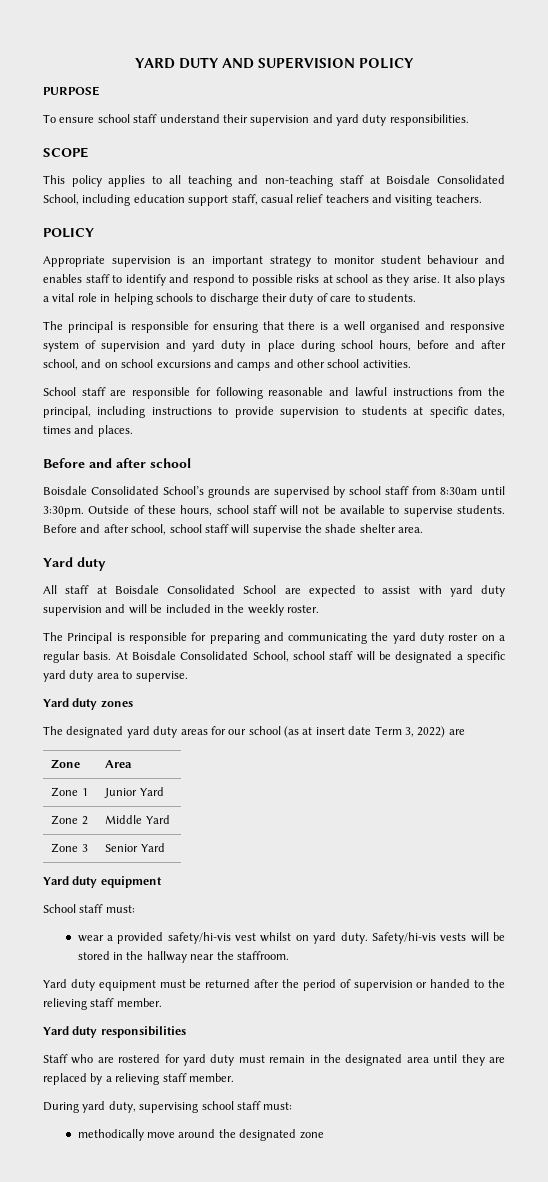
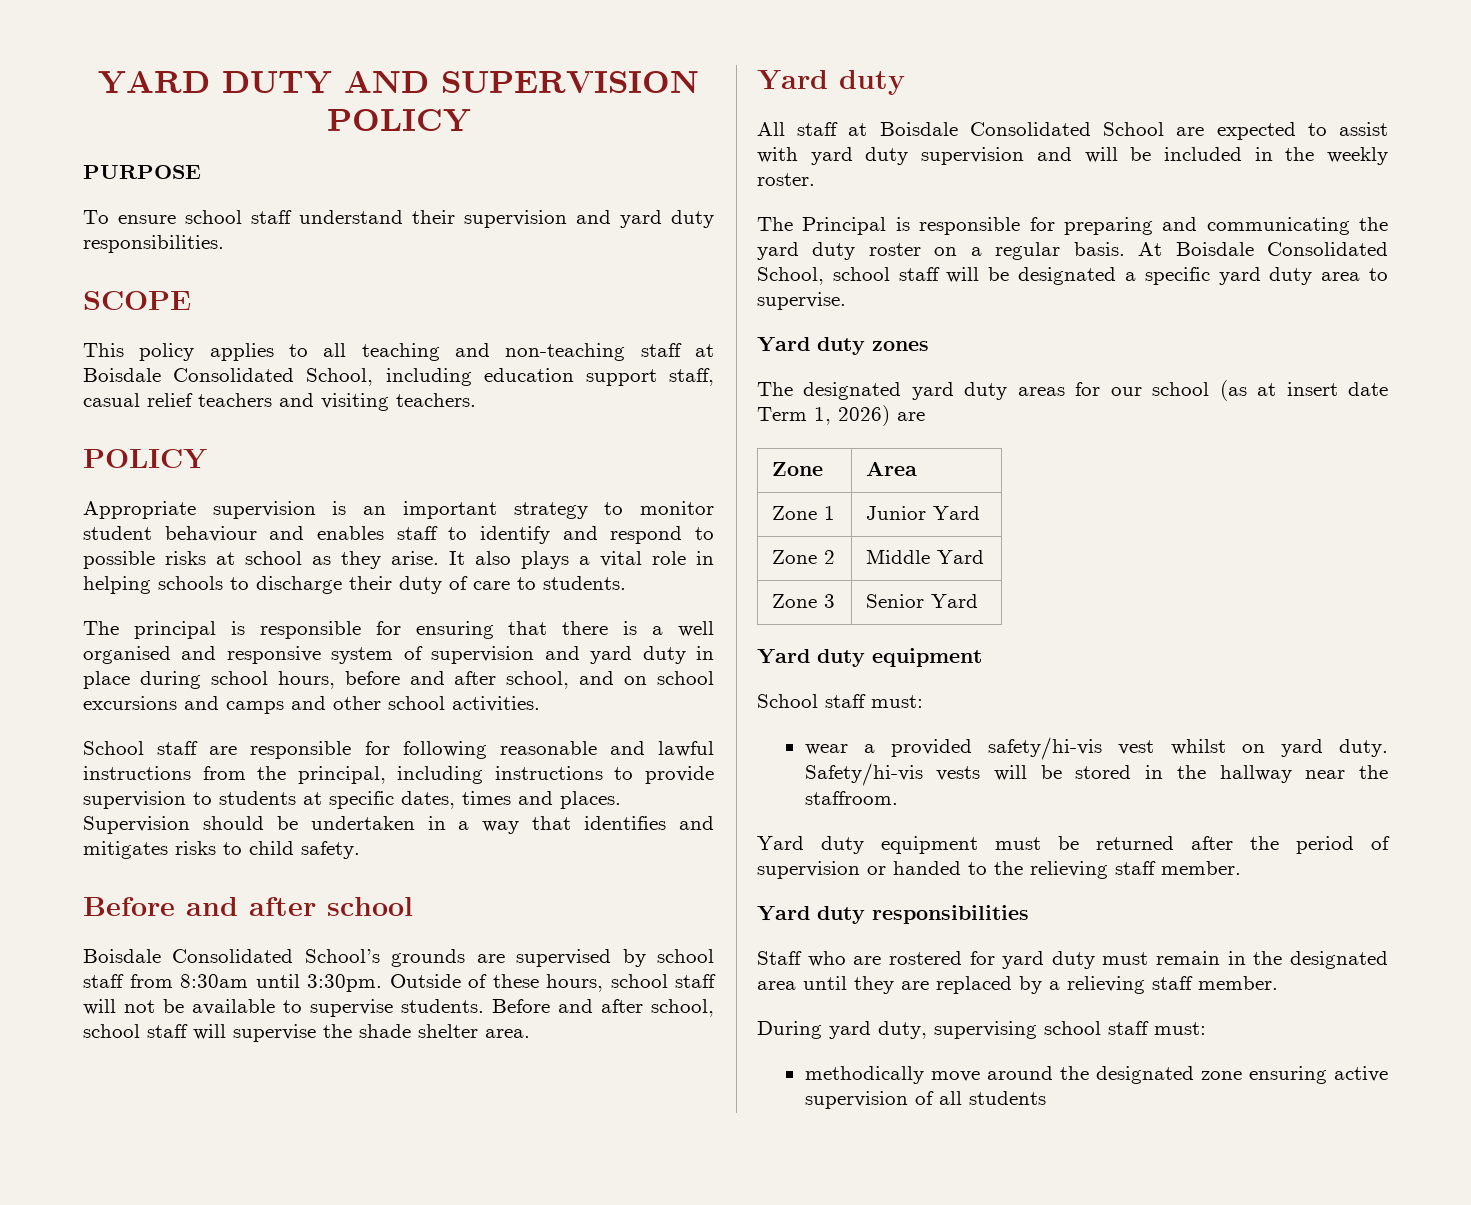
(133, 431) none -> [83,816,715,834] [83,841,360,859] Supervision should be undertaken in a way that identifies and mitigates risks to child safety.
[404,726,446,738] 3, 2022) -> [814,405,890,426] 1, 2026)
(324, 1135) none -> [1248,1066,1388,1084] [804,1091,1046,1109] ensuring active supervision of all students

